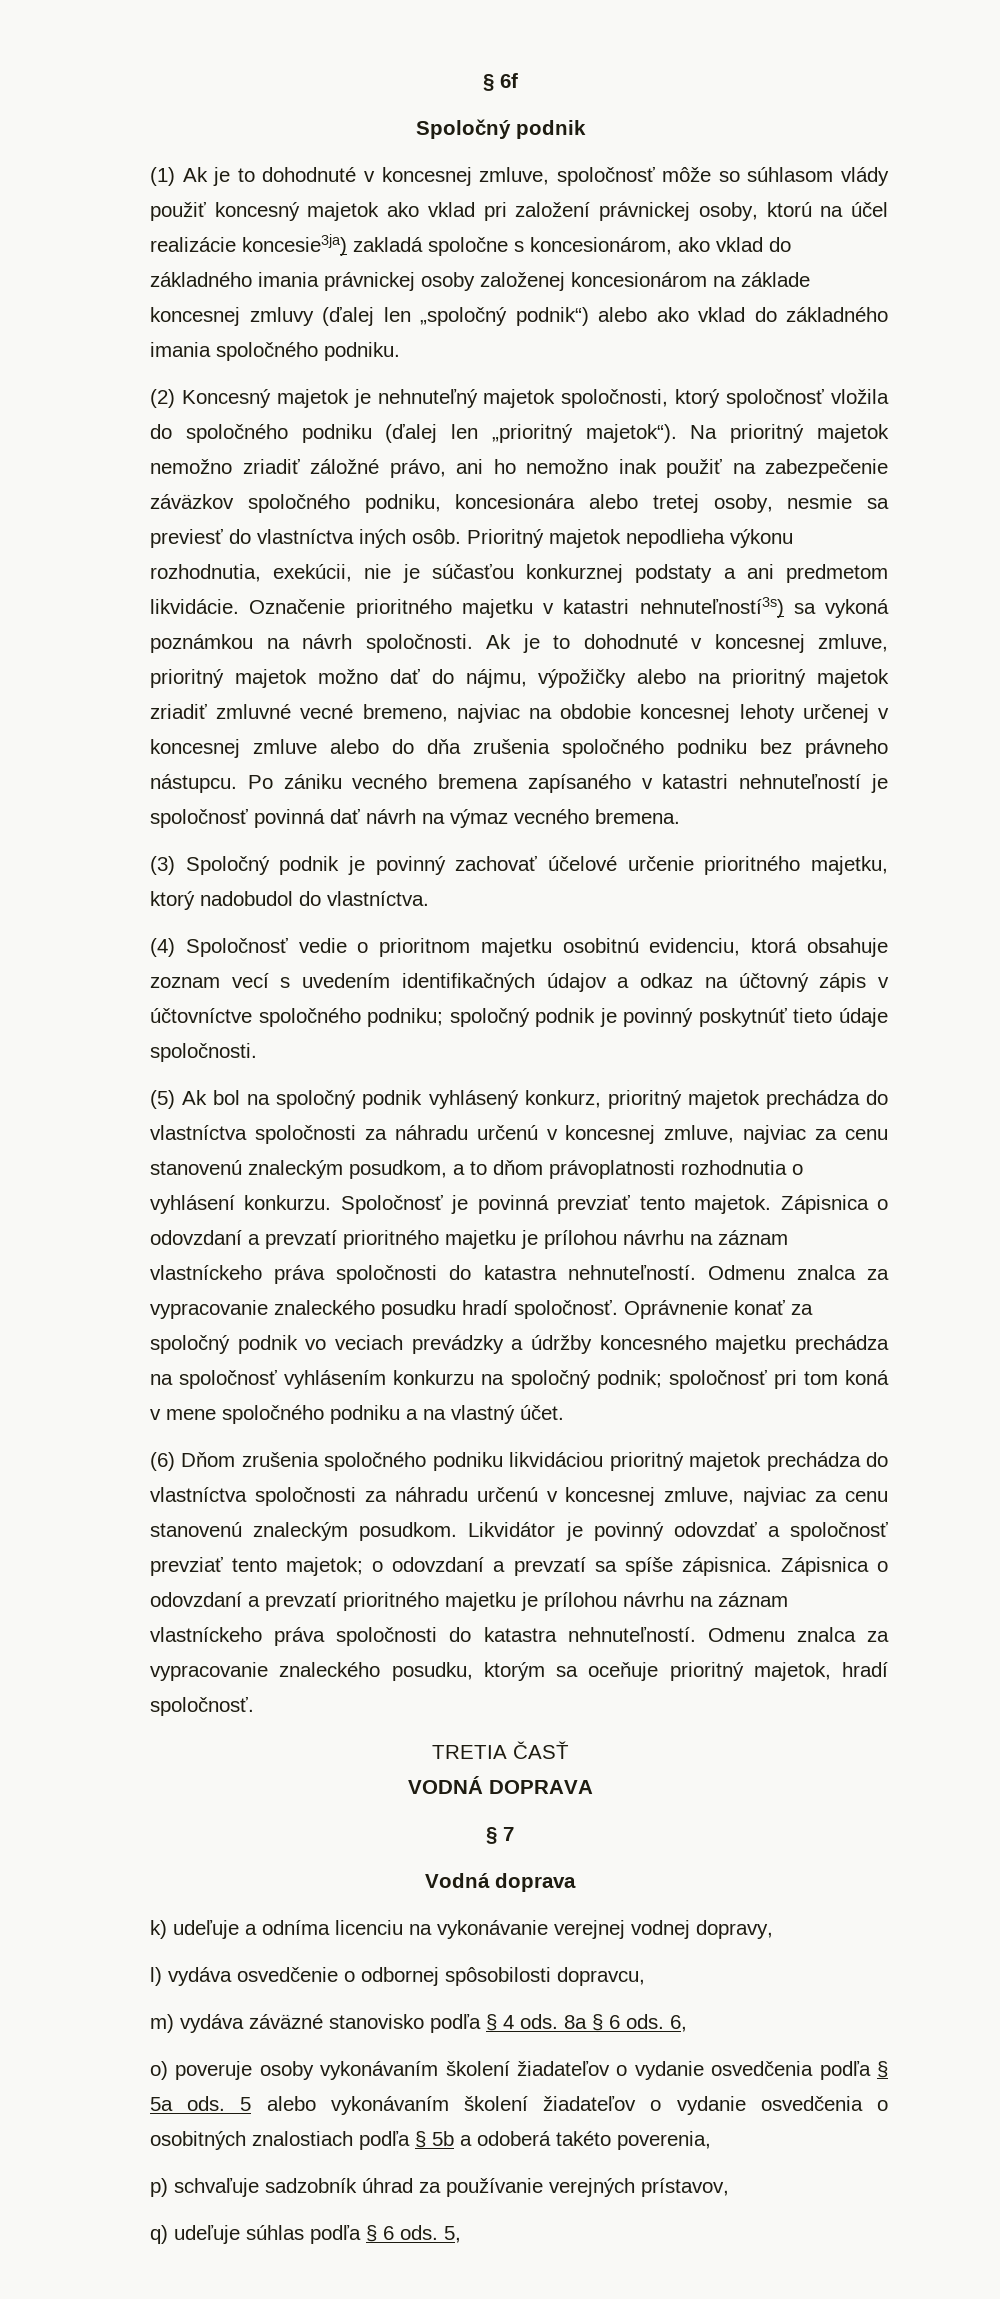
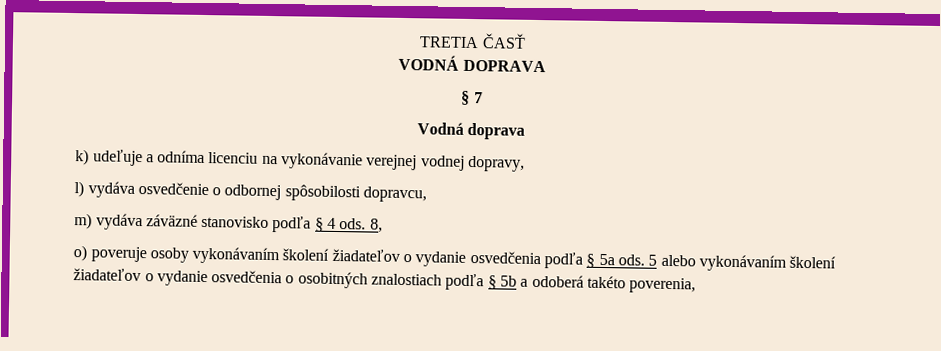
[482,73,518,91] [415,119,586,139] [150,167,890,186] [150,202,888,221] [150,234,792,256] [150,272,811,291] [150,307,888,326] [150,342,401,361] [150,389,889,408] [150,424,890,443] [150,459,888,478] [150,494,889,513] [150,529,794,548] [150,564,889,583] [150,597,890,618] [150,634,888,653] [150,669,889,688] [150,704,890,723] [150,739,888,758] [150,774,889,793] [150,809,681,828] [150,856,889,875] [150,891,430,910] [150,938,889,957] [150,973,889,992] [150,1008,888,1027] [150,1043,258,1062] [150,1090,888,1109] [150,1125,888,1144] [150,1160,804,1179] [150,1195,888,1214] [150,1230,789,1249] [150,1265,890,1284] [150,1300,814,1319] [150,1335,889,1354] [150,1370,889,1389] [150,1405,565,1424] [150,1452,888,1471] [150,1487,888,1506] [150,1522,889,1541] [150,1557,888,1576] [150,1592,789,1611] [150,1627,890,1646] [150,1662,889,1681] [150,1697,255,1716] § 6f // Spoločný podnik // (1) Ak je to dohodnuté v koncesnej zmluve, spoločnosť môže so súhlasom vlády použiť koncesný majetok ako vklad pri založení právnickej osoby, ktorú na účel realizácie koncesie3ja) zakladá spoločne s koncesionárom, ako vklad do základného imania právnickej osoby založenej koncesionárom na základe koncesnej zmluvy (ďalej len „spoločný podnik“) alebo ako vklad do základného imania spoločného podniku. // (2) Koncesný majetok je nehnuteľný majetok spoločnosti, ktorý spoločnosť vložila do spoločného podniku (ďalej len „prioritný majetok“). Na prioritný majetok nemožno zriadiť záložné právo, ani ho nemožno inak použiť na zabezpečenie záväzkov spoločného podniku, koncesionára alebo tretej osoby, nesmie sa previesť do vlastníctva iných osôb. Prioritný majetok nepodlieha výkonu rozhodnutia, exekúcii, nie je súčasťou konkurznej podstaty a ani predmetom likvidácie. Označenie prioritného majetku v katastri nehnuteľností3s) sa vykoná poznámkou na návrh spoločnosti. Ak je to dohodnuté v koncesnej zmluve, prioritný majetok možno dať do nájmu, výpožičky alebo na prioritný majetok zriadiť zmluvné vecné bremeno, najviac na obdobie koncesnej lehoty určenej v koncesnej zmluve alebo do dňa zrušenia spoločného podniku bez právneho nástupcu. Po zániku vecného bremena zapísaného v katastri nehnuteľností je spoločnosť povinná dať návrh na výmaz vecného bremena. // (3) Spoločný podnik je povinný zachovať účelové určenie prioritného majetku, ktorý nadobudol do vlastníctva. // (4) Spoločnosť vedie o prioritnom majetku osobitnú evidenciu, ktorá obsahuje zoznam vecí s uvedením identifikačných údajov a odkaz na účtovný zápis v účtovníctve spoločného podniku; spoločný podnik je povinný poskytnúť tieto údaje spoločnosti. // (5) Ak bol na spoločný podnik vyhlásený konkurz, prioritný majetok prechádza do vlastníctva spoločnosti za náhradu určenú v koncesnej zmluve, najviac za cenu stanovenú znaleckým posudkom, a to dňom právoplatnosti rozhodnutia o vyhlásení konkurzu. Spoločnosť je povinná prevziať tento majetok. Zápisnica o odovzdaní a prevzatí prioritného majetku je prílohou návrhu na záznam vlastníckeho práva spoločnosti do katastra nehnuteľností. Odmenu znalca za vypracovanie znaleckého posudku hradí spoločnosť. Oprávnenie konať za spoločný podnik vo veciach prevádzky a údržby koncesného majetku prechádza na spoločnosť vyhlásením konkurzu na spoločný podnik; spoločnosť pri tom koná v mene spoločného podniku a na vlastný účet. // (6) Dňom zrušenia spoločného podniku likvidáciou prioritný majetok prechádza do vlastníctva spoločnosti za náhradu určenú v koncesnej zmluve, najviac za cenu stanovenú znaleckým posudkom. Likvidátor je povinný odovzdať a spoločnosť prevziať tento majetok; o odovzdaní a prevzatí sa spíše zápisnica. Zápisnica o odovzdaní a prevzatí prioritného majetku je prílohou návrhu na záznam vlastníckeho práva spoločnosti do katastra nehnuteľností. Odmenu znalca za vypracovanie znaleckého posudku, ktorým sa oceňuje prioritný majetok, hradí spoločnosť. // -> (419, 42) none
[564,2014,688,2032] 8a § 6 ods. 6, -> [369,218,383,233] 8,
[150,2178,730,2197] [150,2225,462,2244] // p) schvaľuje sadzobník úhrad za používanie verejných prístavov, // q) udeľuje súhlas podľa § 6 ods. 5, -> (697, 285) none

